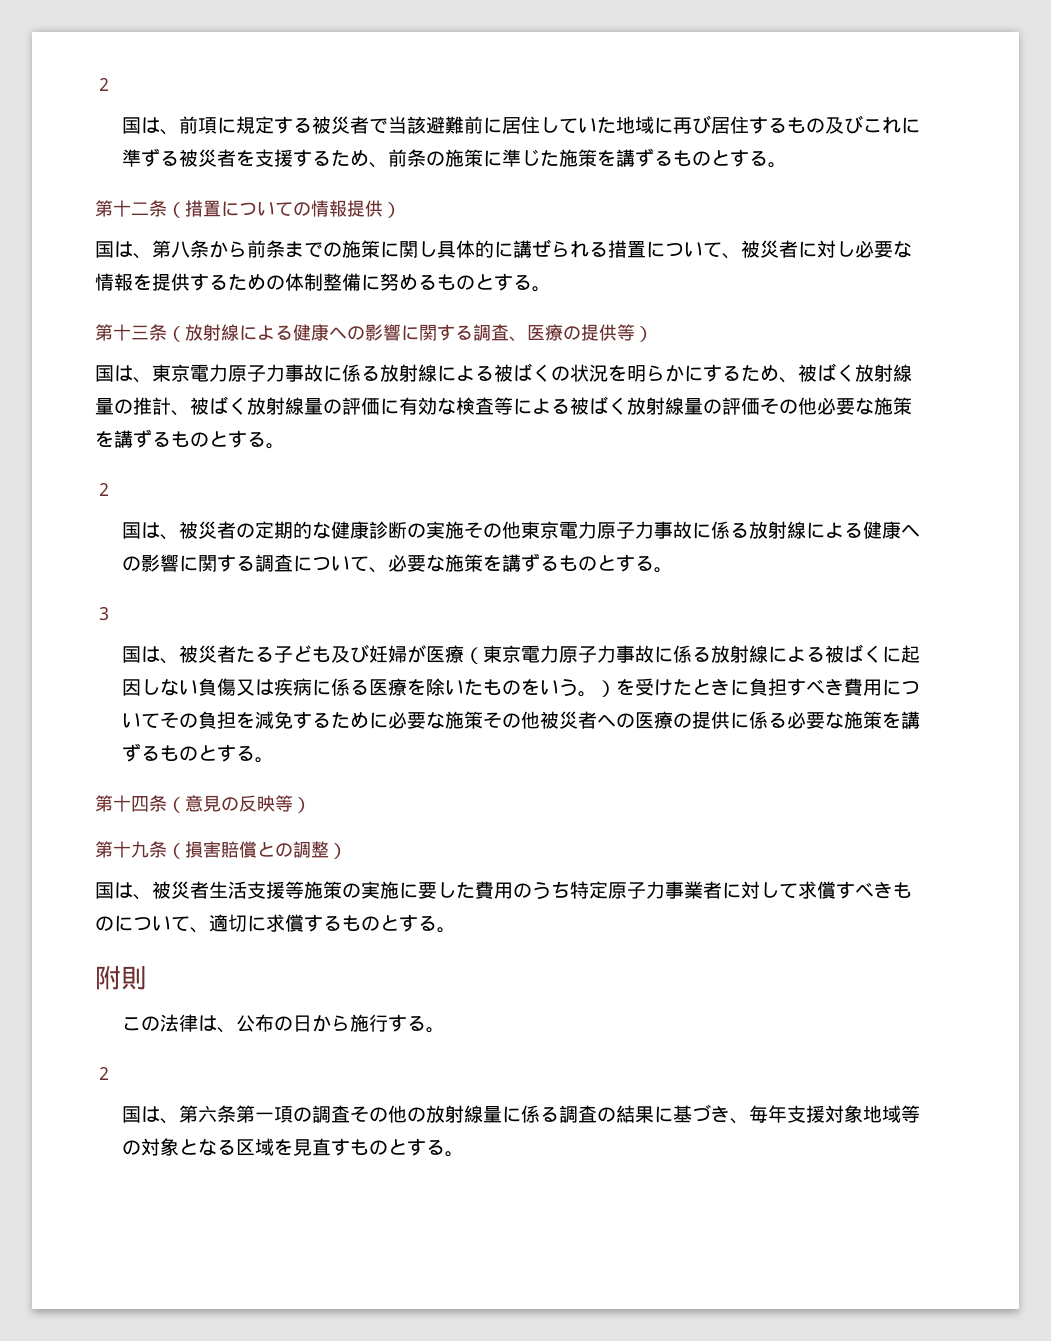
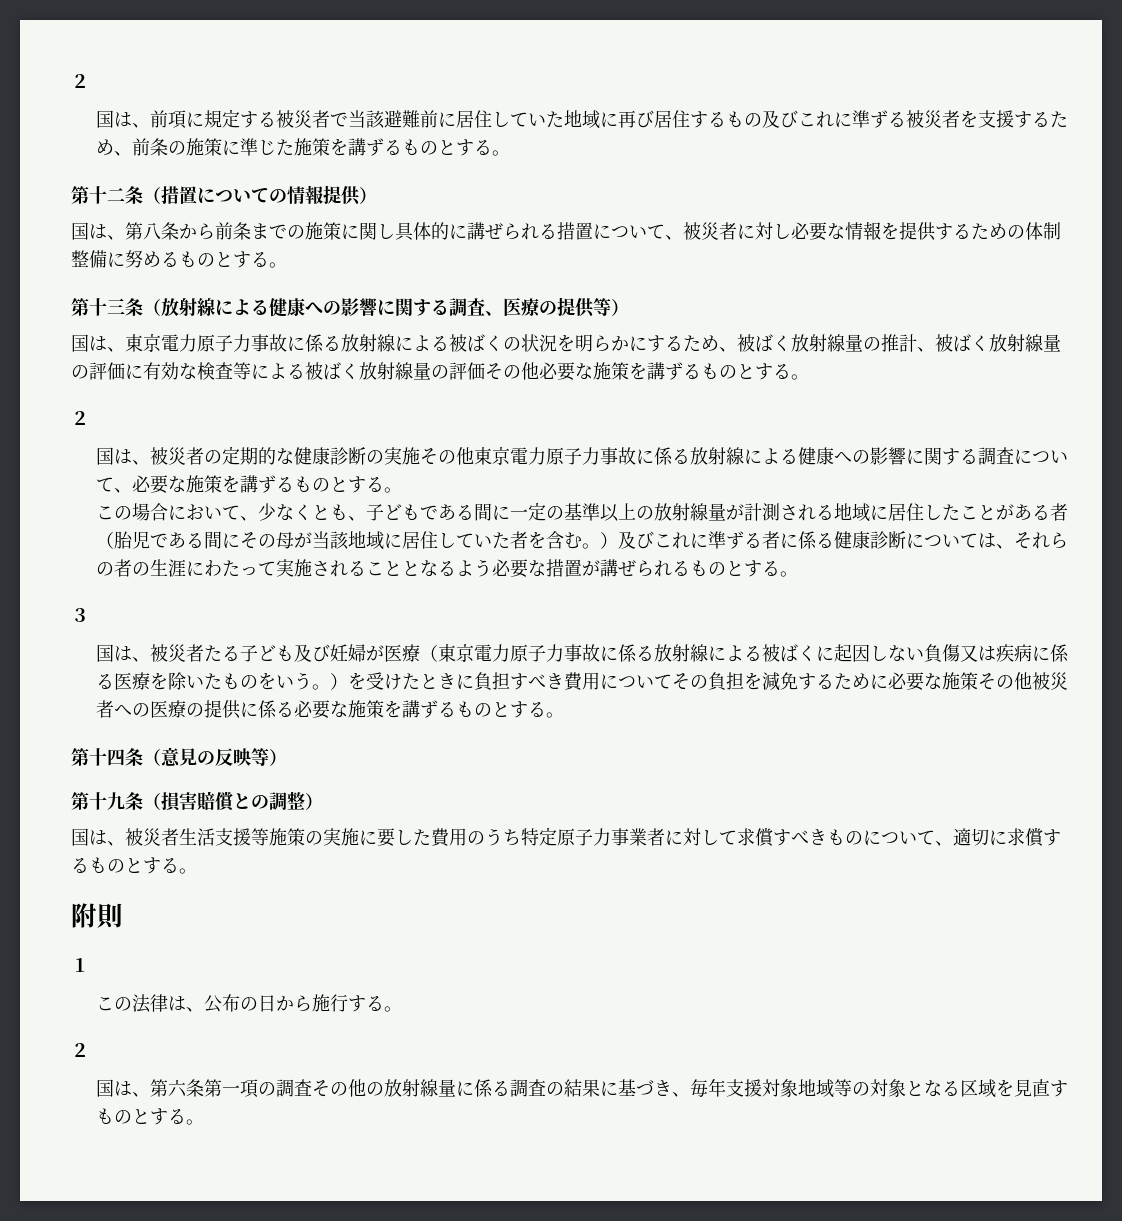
(674, 570) none -> [95,502,1068,522] [95,531,1068,550] [95,559,798,578] // この場合において、少なくとも、子どもである間に一定の基準以上の放射線量が計測される地域に居住したことがある者（胎児である間にその母が当該地域に居住していた者を含む。）及びこれに準ずる者に係る健康診断については、それらの者の生涯にわたって実施されることとなるよう必要な措置が講ぜられるものとする。
(147, 977) none -> [71,958,89,972] // １

